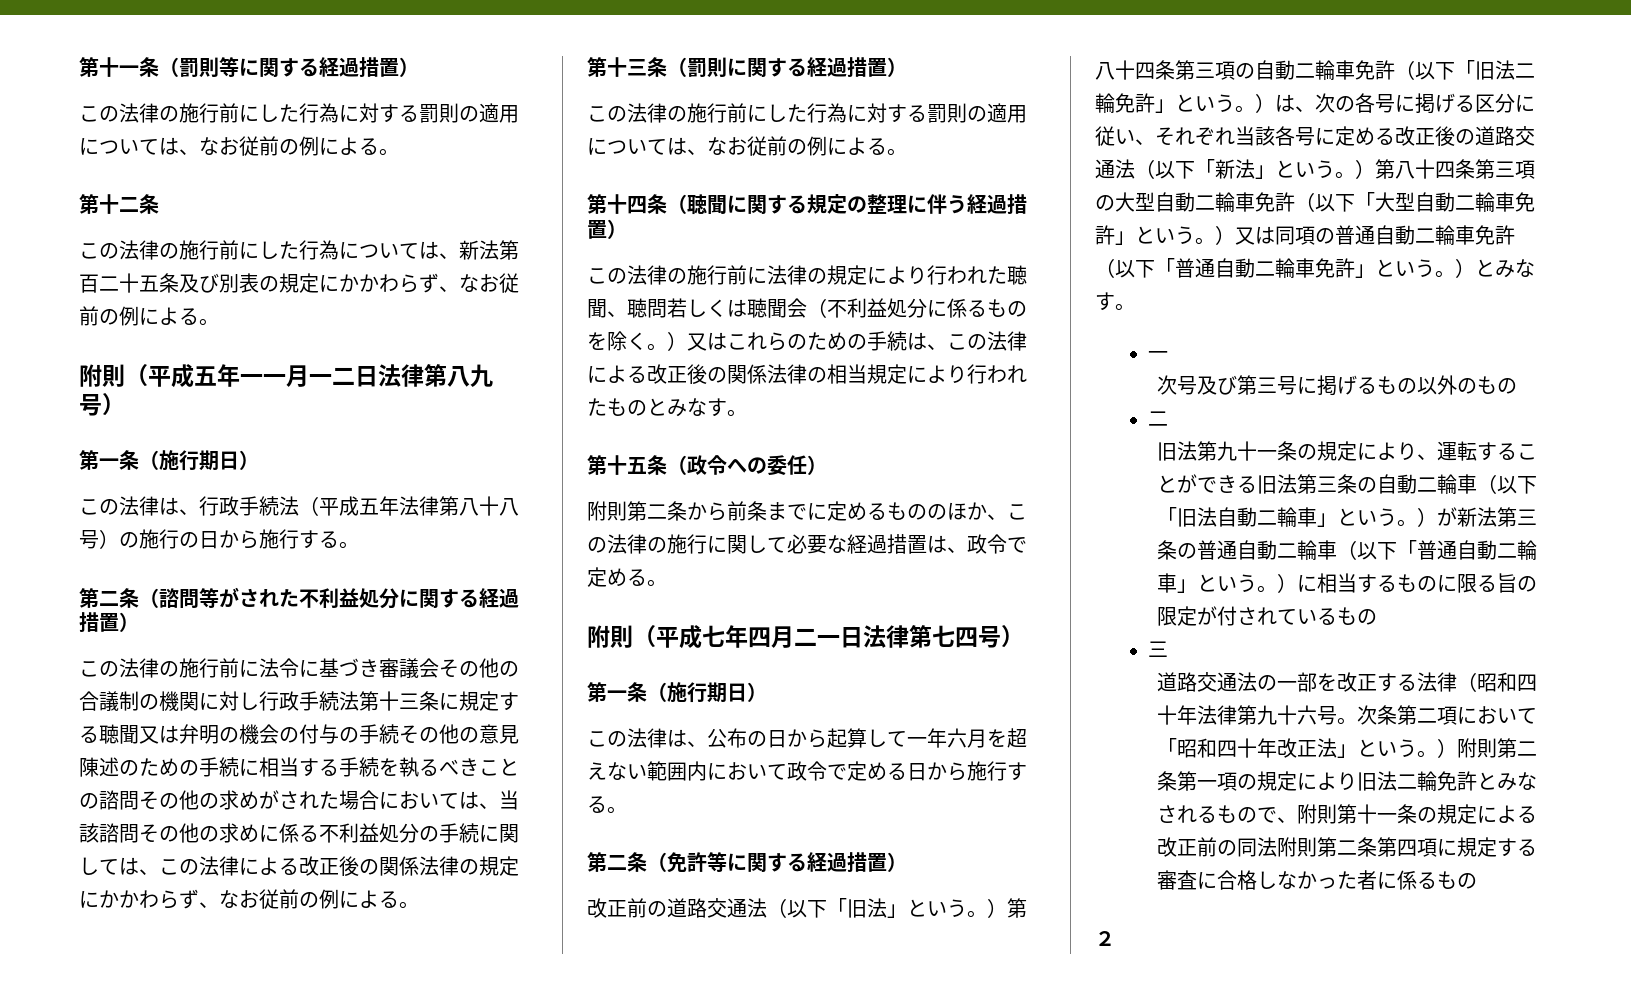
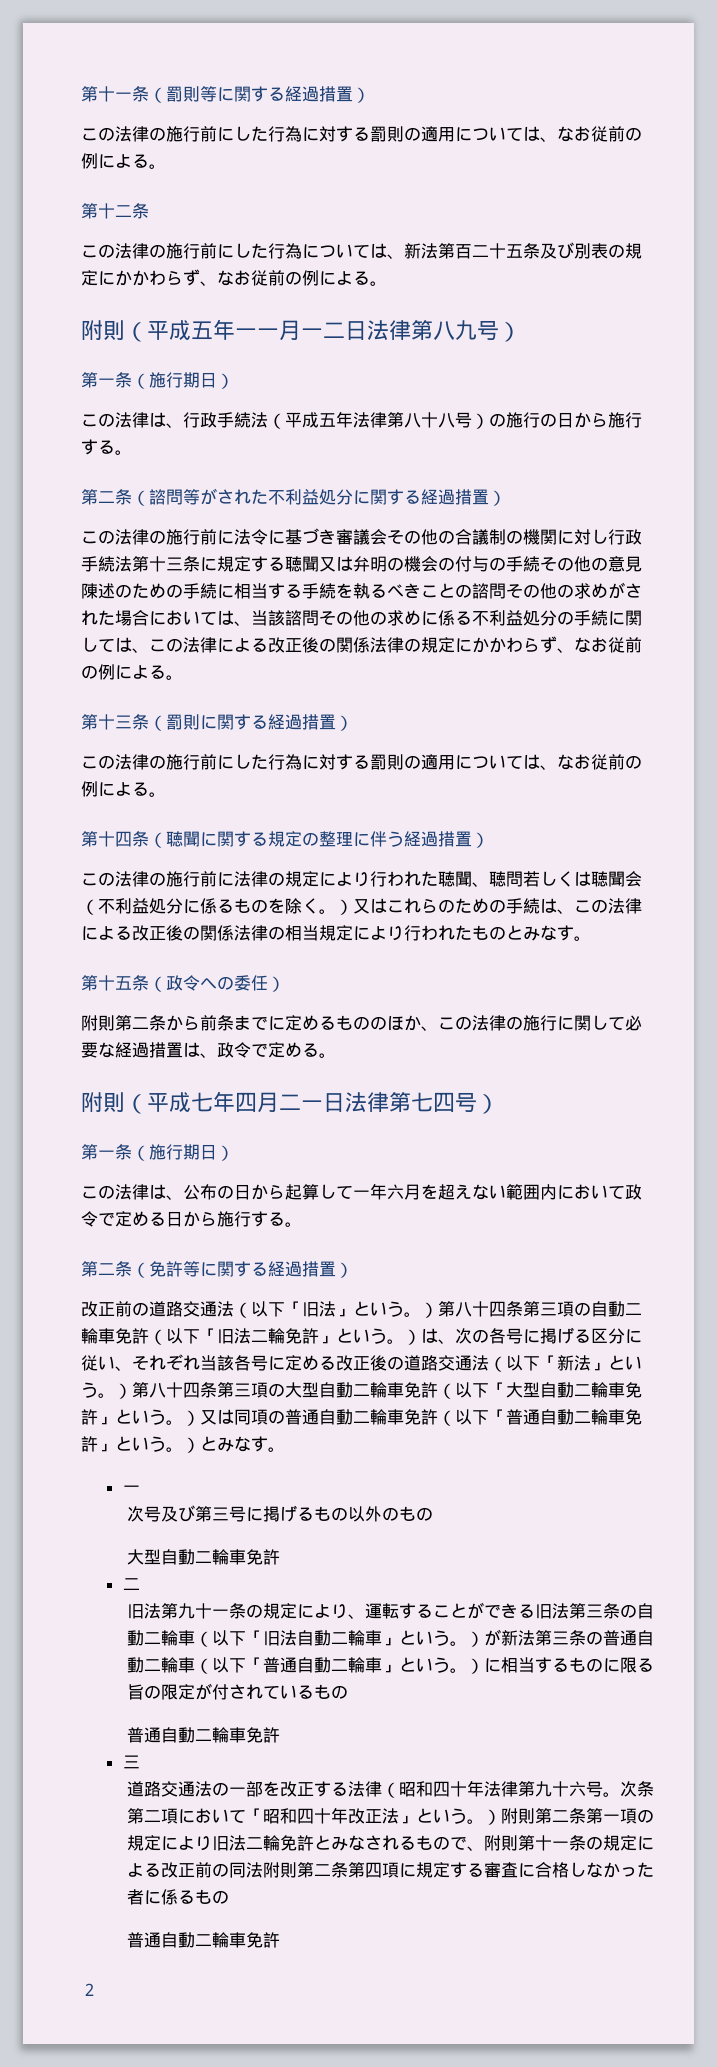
(1517, 386) none -> [126,1549,280,1565] // 大型自動二輪車免許
(1377, 617) none -> [126,1727,280,1743] // 普通自動二輪車免許
(1477, 881) none -> [126,1932,280,1948] // 普通自動二輪車免許

